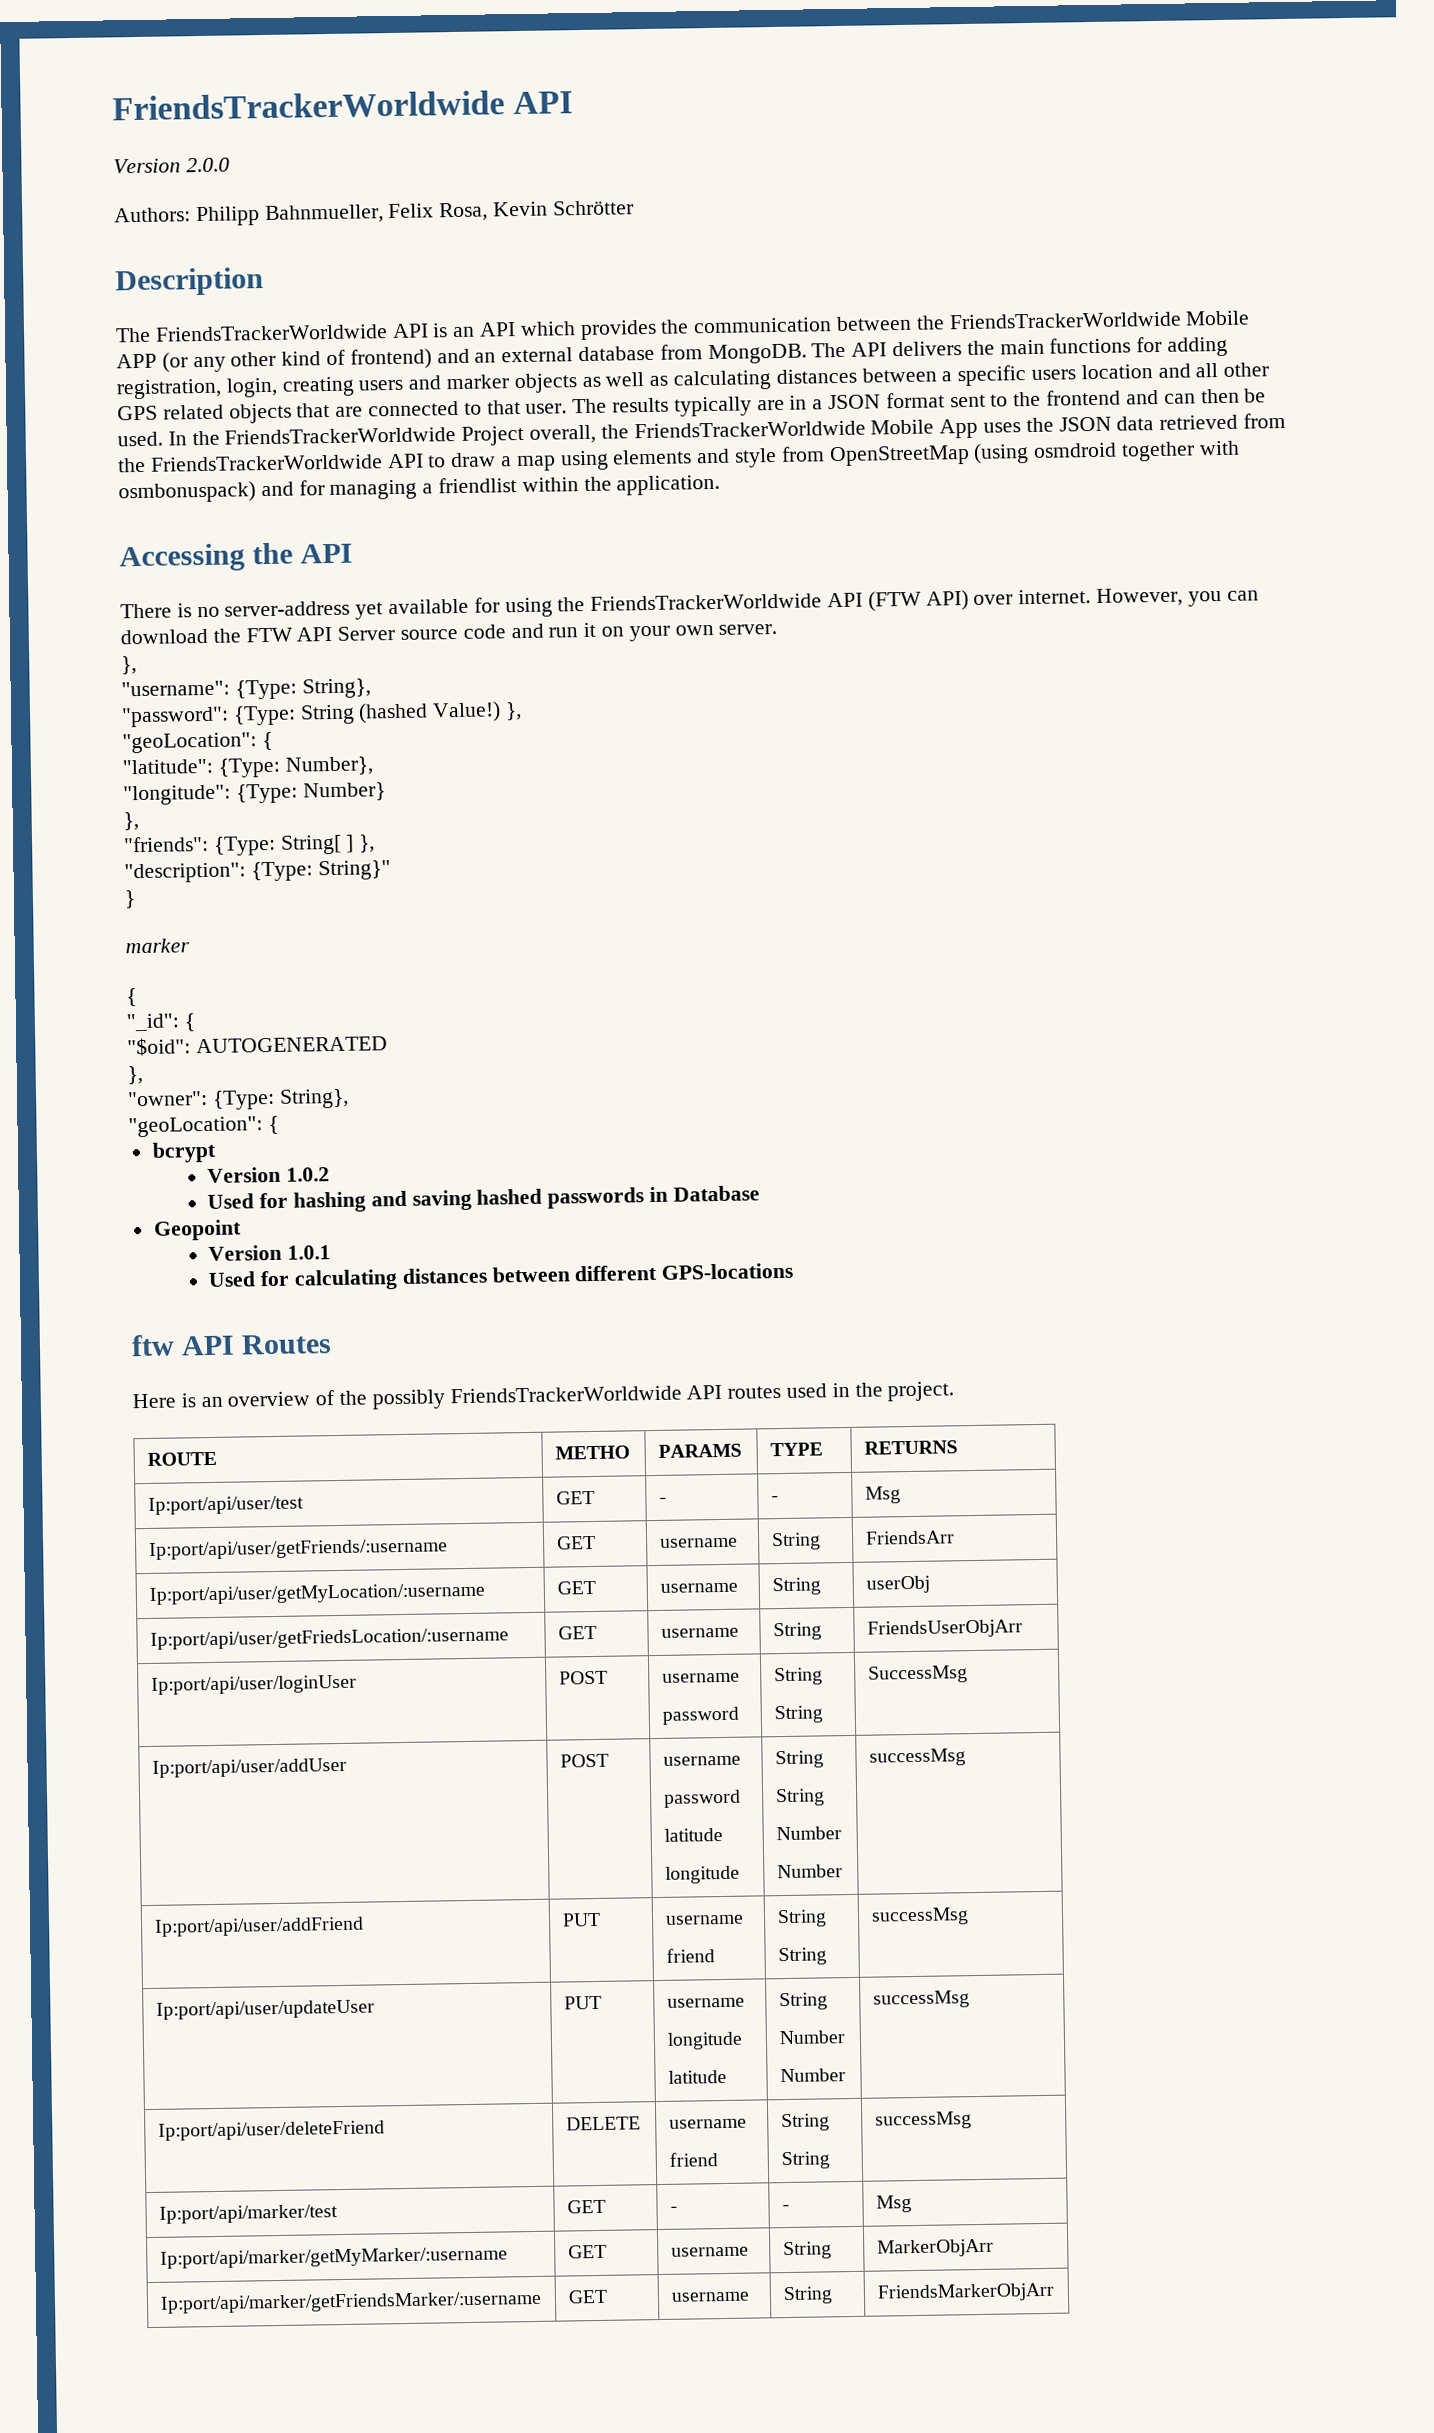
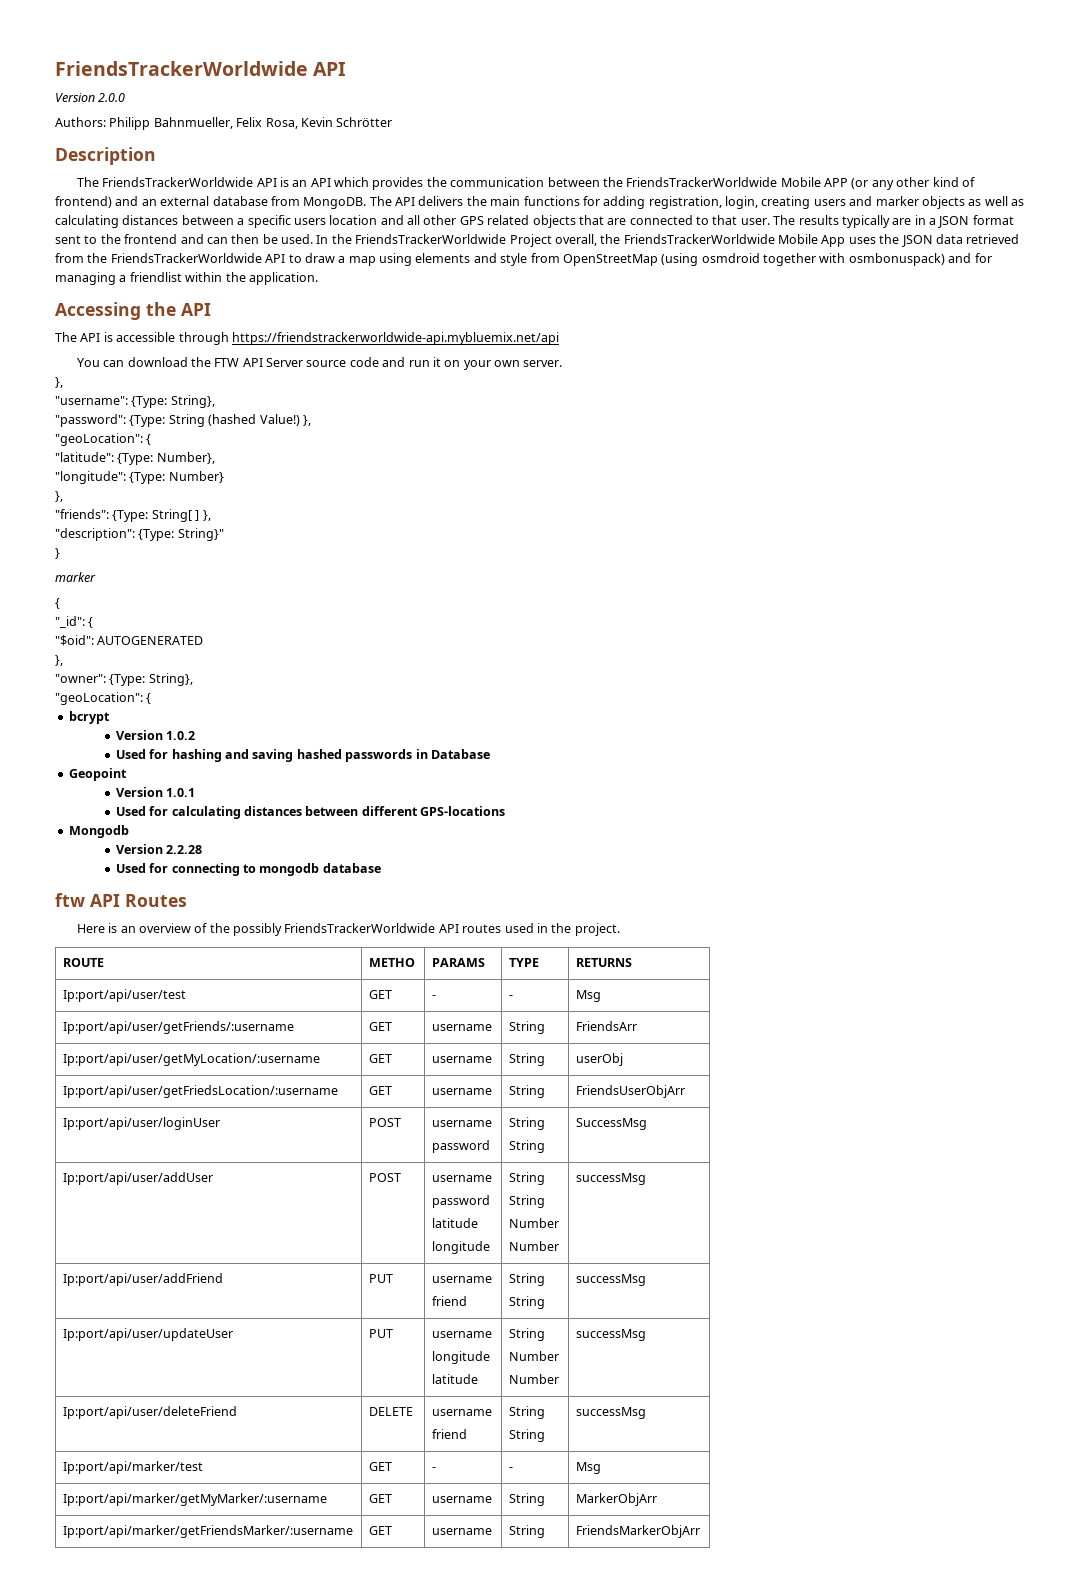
[120,587,1222,620] There is no server-address yet available for using the FriendsTrackerWorldwide API (FTW API) over internet. However, you -> [55,332,559,345] [76,358,100,367] The API is accessible through https://friendstrackerworldwide-api.mybluemix.net/api // You
(794, 1271) none -> [68,825,129,838] [115,844,203,854] [115,863,381,876] // Mongodb // Version 2.2.28 // Used for connecting to mongodb database

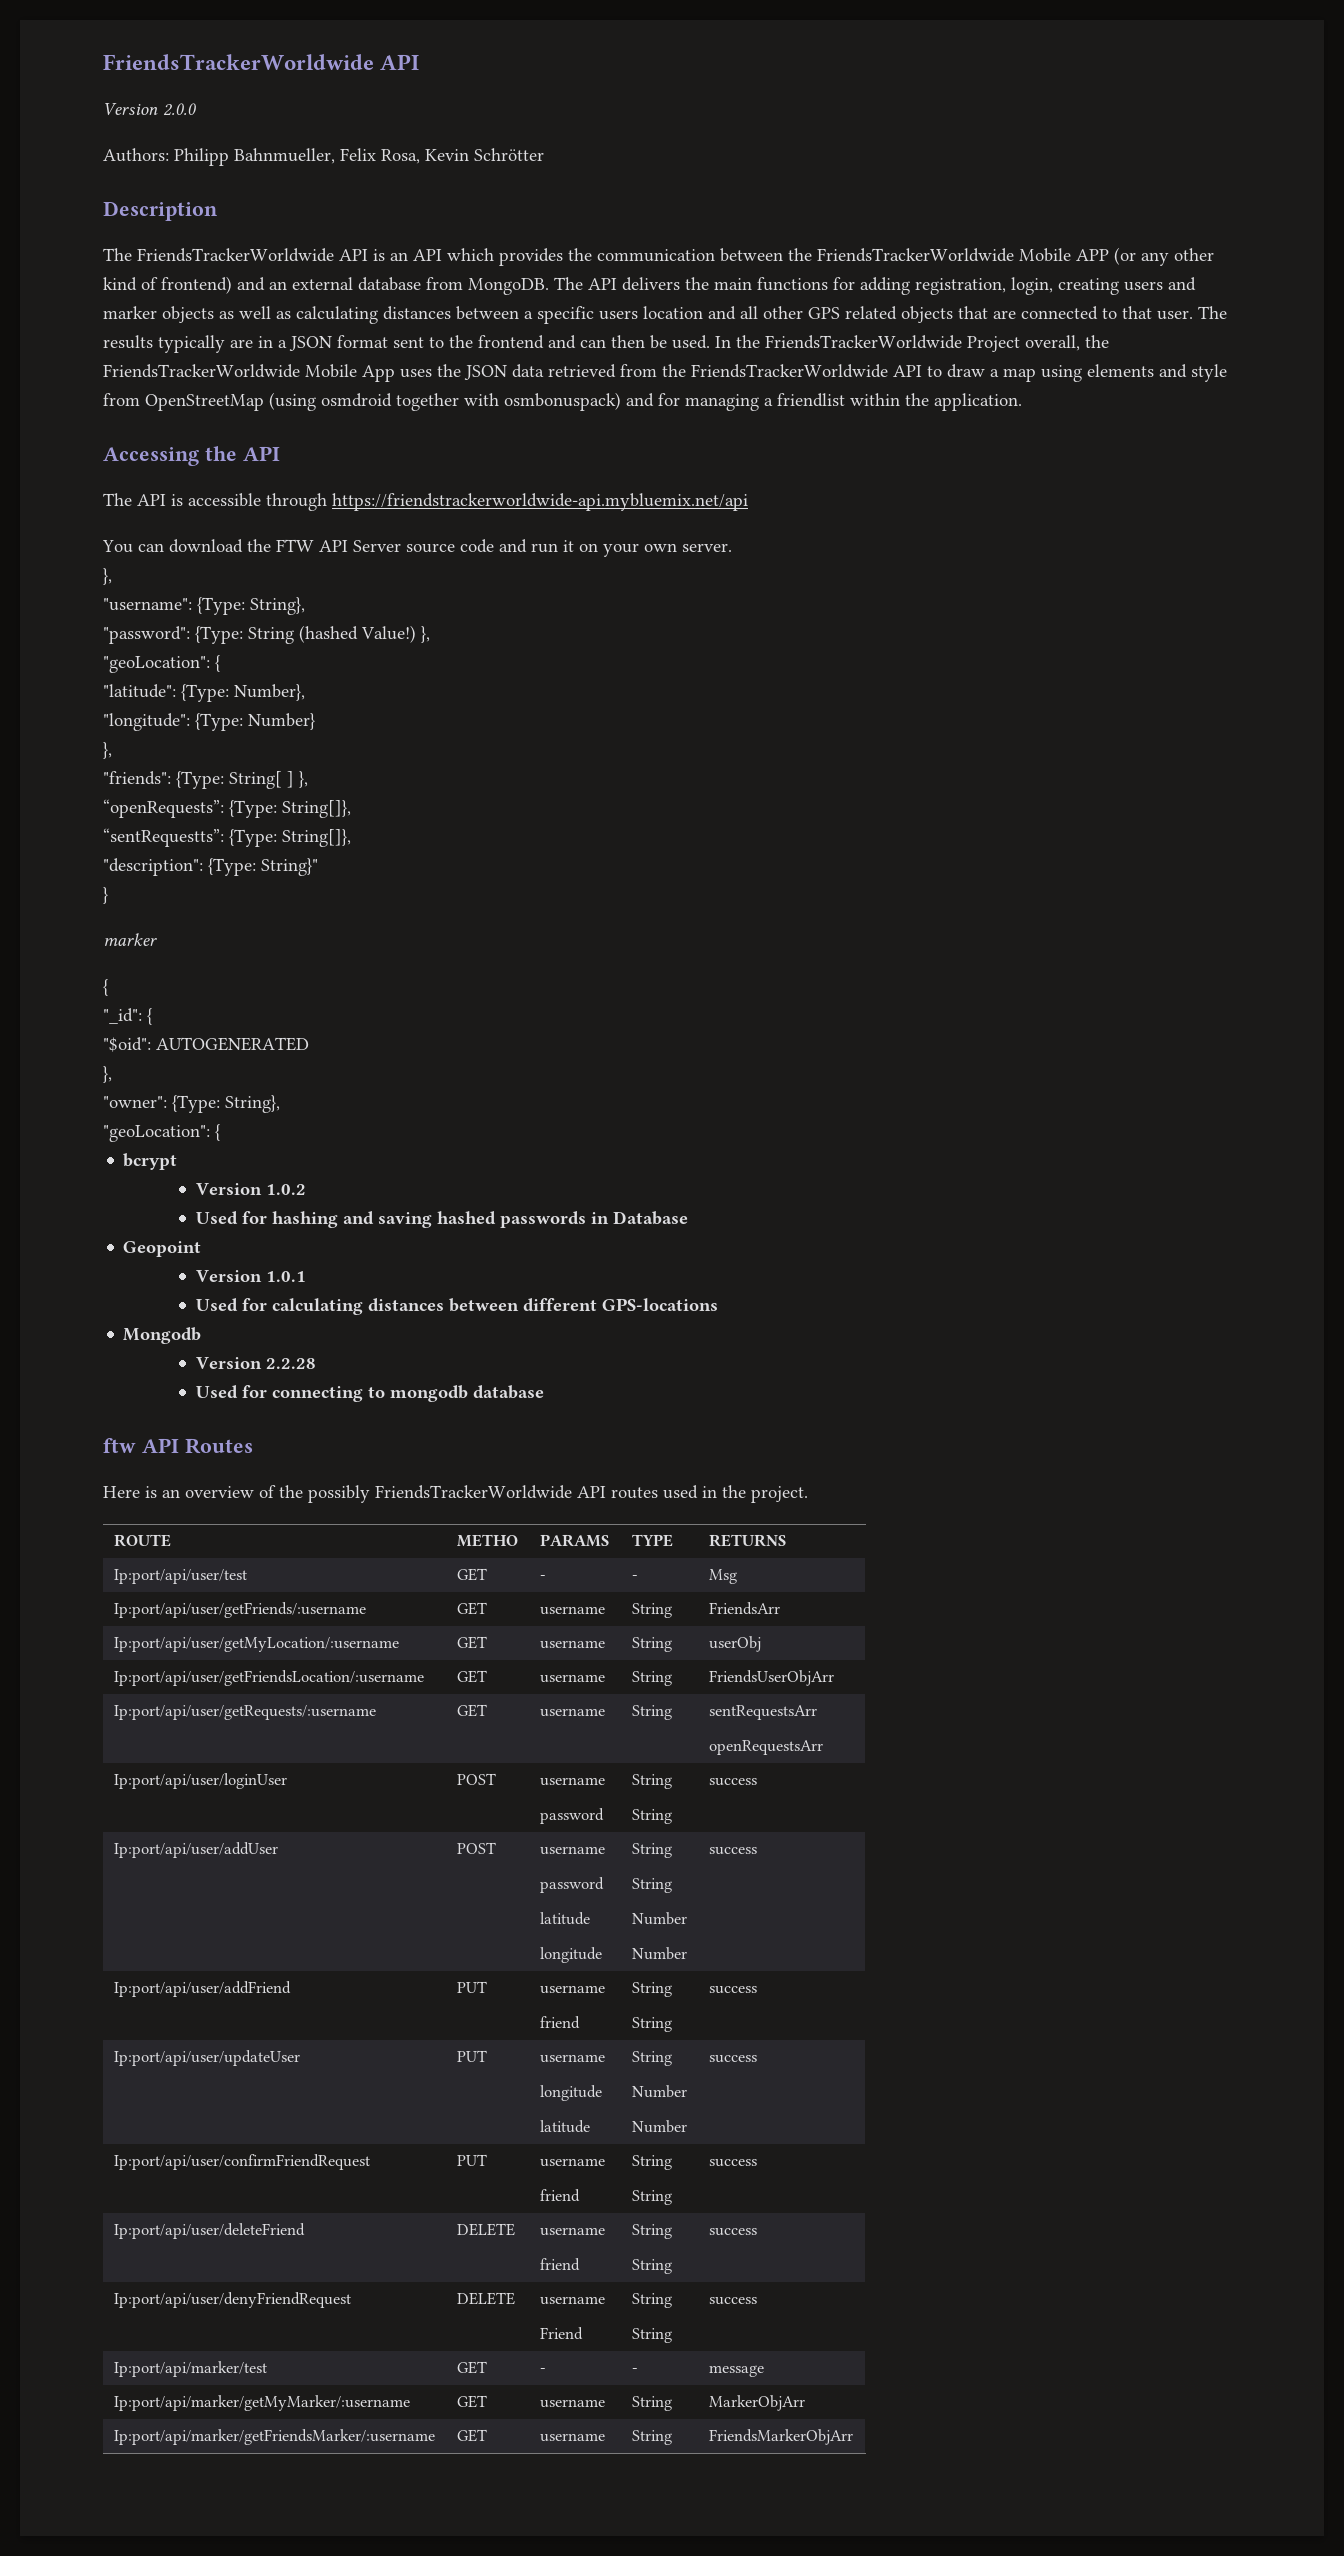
(211, 515) none -> [103,799,351,818] [103,828,351,847] // “openRequests”: {Type: String[]}, // “sentRequestts”: {Type: String[]},
[62,1085,338,1098] Ip:port/api/user/getFriedsLocation/:username -> [113,1670,424,1686] Ip:port/api/user/getFriendsLocation/:username
(685, 1091) none -> [113,1705,376,1720] [456,1704,487,1717] [539,1708,605,1717] [631,1705,672,1720] [708,1705,817,1720] [708,1740,823,1755] // Ip:port/api/user/getRequests/:username | GET | username | String | sentRequestsArr // openRequestsArr
[575,1118,647,1130] SuccessMsg -> [708,1778,757,1786] success
[575,1173,646,1185] successMsg -> [708,1847,757,1855] success
[575,1274,646,1286] successMsg -> [708,1986,757,1994] success
[575,1329,646,1341] successMsg -> [708,2055,757,2063] [113,2154,370,2170] [456,2154,487,2166] [539,2158,605,2167] [539,2189,580,2202] [631,2155,672,2170] [631,2190,672,2205] [708,2159,757,2167] success // Ip:port/api/user/confirmFriendRequest | PUT | username // friend | String // String | success
[575,1407,646,1419] successMsg -> [708,2228,757,2236] [113,2292,351,2308] [456,2292,515,2305] [539,2296,605,2305] [539,2327,583,2340] [631,2293,672,2308] [631,2328,672,2343] [708,2297,757,2305] success // Ip:port/api/user/denyFriendRequest | DELETE | username // Friend | String // String | success
[575,1462,601,1474] Msg -> [708,2365,764,2377] message

